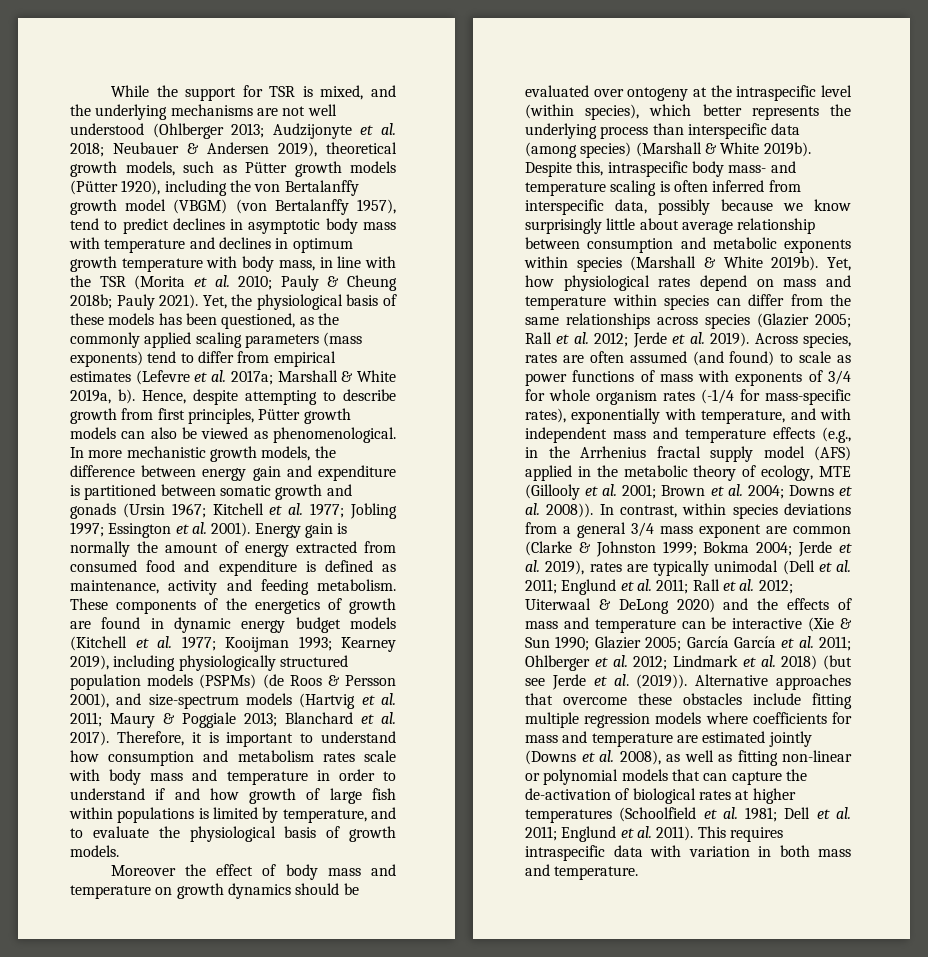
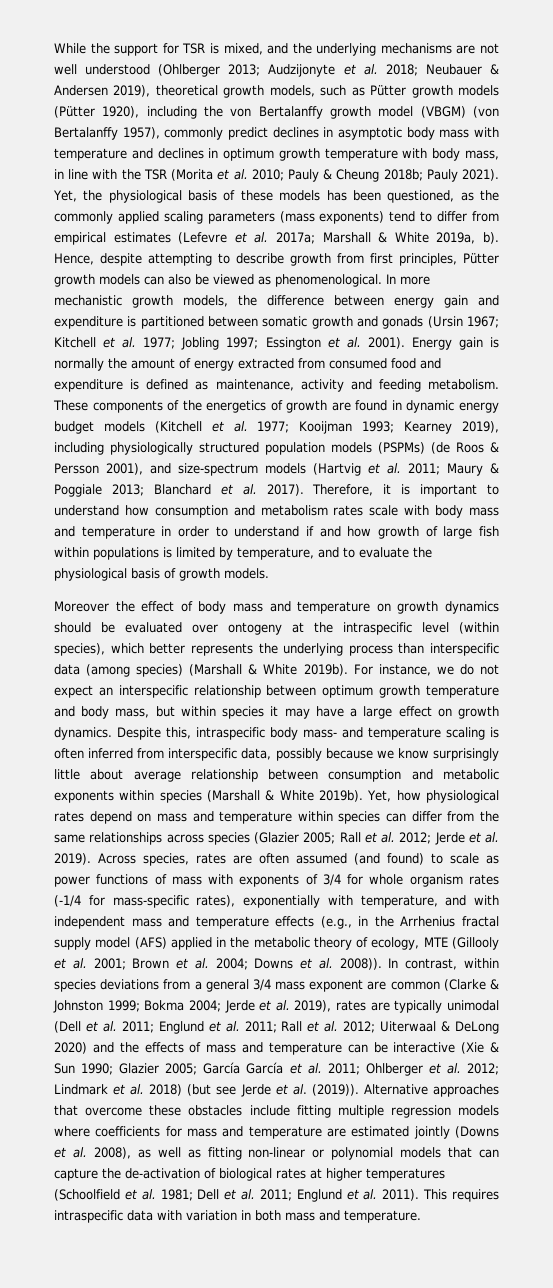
[70,218,118,230] tend to -> [164,127,224,140] commonly
(811, 149) none -> [353,664,499,676] [54,685,499,698] [54,706,499,719] [54,727,112,740] For instance, we do not expect an interspecific relationship between optimum growth temperature and body mass, but within species it may have a large effect on growth dynamics.

